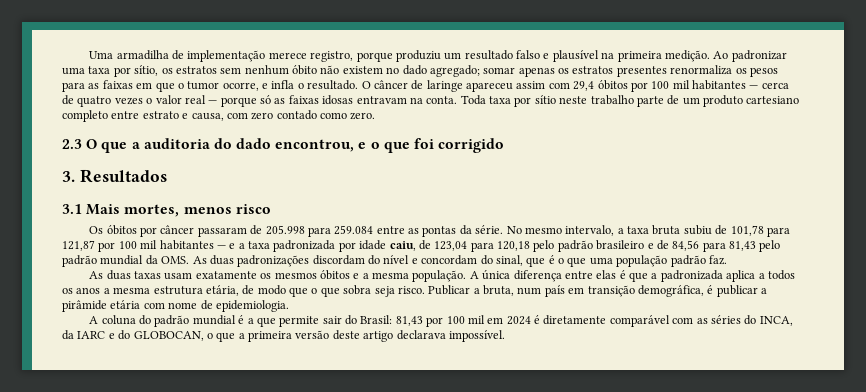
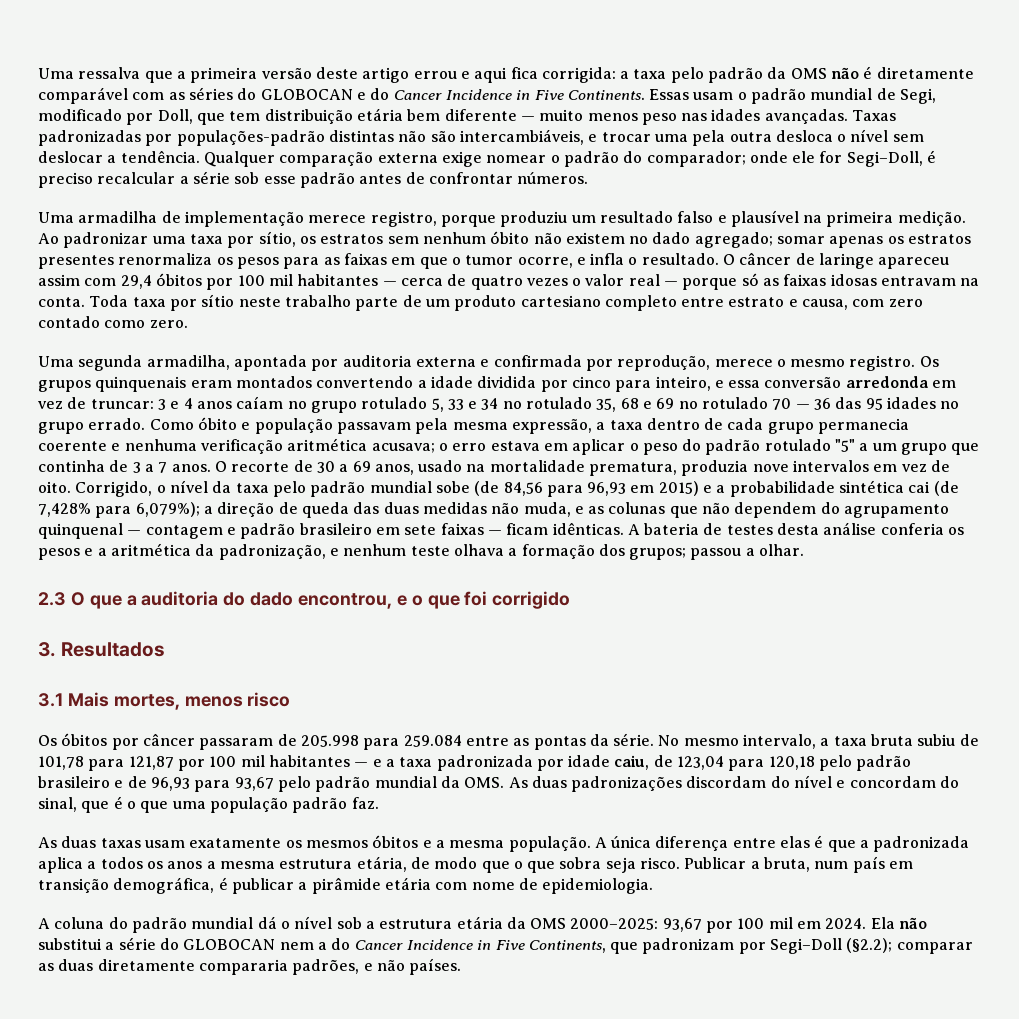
[89,51,114,59] Uma -> [38,66,974,83] [38,87,937,104] [38,108,897,125] [38,129,924,146] [38,150,937,167] [38,171,589,188] [38,212,74,223] Uma ressalva que a primeira versão deste artigo errou e aqui fica corrigida: a taxa pelo padrão da OMS não é diretamente comparável com as séries do GLOBOCAN e do Cancer Incidence in Five Continents. Essas usam o padrão mundial de Segi, modificado por Doll, que tem distribuição etária bem diferente — muito menos peso nas idades avançadas. Taxas padronizadas por populações-padrão distintas não são intercambiáveis, e trocar uma pela outra desloca o nível sem deslocar a tendência. Qualquer comparação externa exige nomear o padrão do comparador; onde ele for Segi–Doll, é preciso recalcular a série sob esse padrão antes de confrontar números. // Uma
(376, 116) none -> [38,355,939,371] [38,376,957,392] [38,396,960,413] [38,417,910,434] [38,438,980,455] [38,460,951,476] [38,480,959,497] [38,502,950,518] [38,522,965,539] [38,543,805,560] // Uma segunda armadilha, apontada por auditoria externa e confirmada por reprodução, merece o mesmo registro. Os grupos quinquenais eram montados convertendo a idade dividida por cinco para inteiro, e essa conversão arredonda em vez de truncar: 3 e 4 anos caíam no grupo rotulado 5, 33 e 34 no rotulado 35, 68 e 69 no rotulado 70 — 36 das 95 idades no grupo errado. Como óbito e população passavam pela mesma expressão, a taxa dentro de cada grupo permanecia coerente e nenhuma verificação aritmética acusava; o erro estava em aplicar o peso do padrão rotulado "5" a um grupo que continha de 3 a 7 anos. O recorte de 30 a 69 anos, usado na mortalidade prematura, produzia nove intervalos em vez de oito. Corrigido, o nível da taxa pelo padrão mundial sobe (de 84,56 para 96,93 em 2015) e a probabilidade sintética cai (de 7,428% para 6,079%); a direção de queda das duas medidas não muda, e as colunas que não dependem do agrupamento quinquenal — contagem e padrão brasileiro em sete faixas — ficam idênticas. A bateria de testes desta análise conferia os pesos e a aritmética da padronização, e nenhum teste olhava a formação dos grupos; passou a olhar.
[672,240,756,252] 84,56 para 81,43 -> [150,777,274,792] 96,93 para 93,67
[238,315,793,327] [62,330,505,342] é a que permite sair do Brasil: 81,43 por 100 mil em 2024 é diretamente comparável com as séries do INCA, da IARC e do GLOBOCAN, o que a primeira versão deste artigo declarava impossível. -> [257,916,928,933] [38,937,973,954] [38,958,462,975] dá o nível sob a estrutura etária da OMS 2000–2025: 93,67 por 100 mil em 2024. Ela não substitui a série do GLOBOCAN nem a do Cancer Incidence in Five Continents, que padronizam por Segi–Doll (§2.2); comparar as duas diretamente compararia padrões, e não países.

